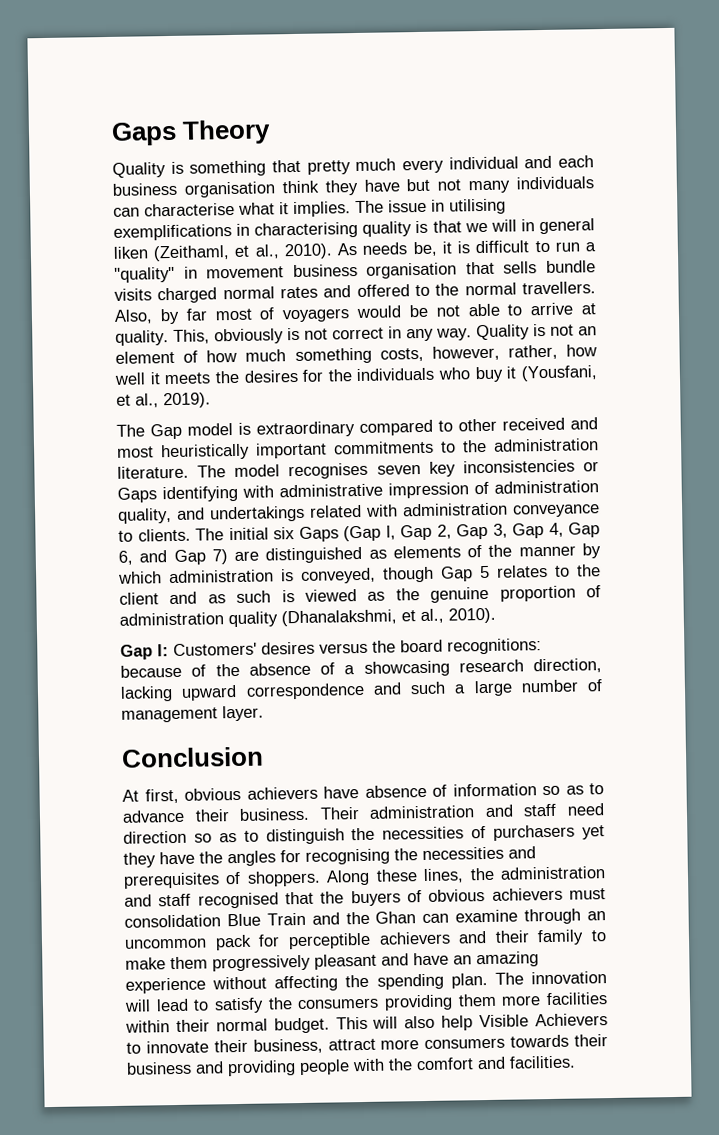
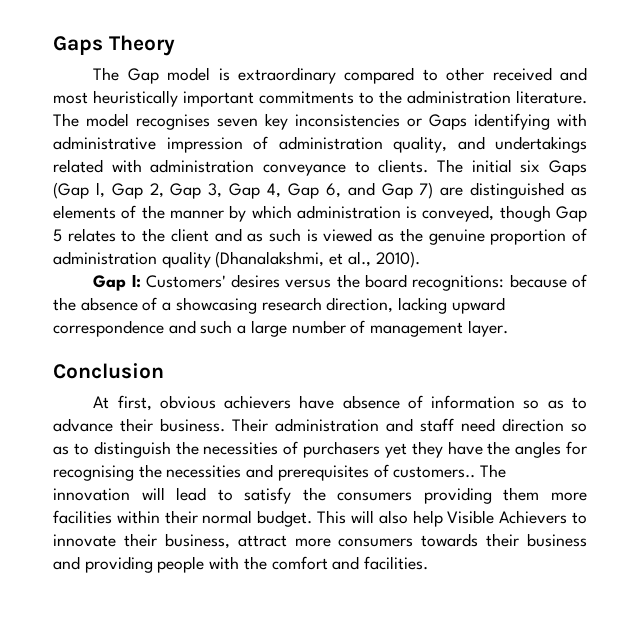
[112,155,594,178] [112,176,594,198] [113,198,506,218] [113,218,595,241] [113,240,596,262] [114,260,596,283] [114,281,596,304] [114,302,596,325] [115,323,597,346] [115,344,597,365] [114,365,598,385] [116,392,211,409] // Quality is something that pretty much every individual and each business organisation think they have but not many individuals can characterise what it implies. The issue in utilising exemplifications in characterising quality is that we will in general liken (Zeithaml, et al., 2010). As needs be, it is difficult to run a "quality" in movement business organisation that sells bundle visits charged normal rates and offered to the normal travellers. Also, by far most of voyagers would be not able to arrive at quality. This, obviously is not correct in any way. Quality is not an element of how much something costs, however, rather, how well it meets the desires for the individuals who buy it (Yousfani, et al., 2019). -> (175, 45) none
[246,866,606,887] [124,887,606,909] [124,908,607,928] [124,929,607,951] [125,951,539,972] [125,972,488,994] shoppers. Along these lines, the administration and staff recognised that the buyers of obvious achievers must consolidation Blue Train and the Ghan can examine through an uncommon pack for perceptible achievers and their family to make them progressively pleasant and have an amazing experience without affecting the spending plan. -> [393,466,476,478] customers..

